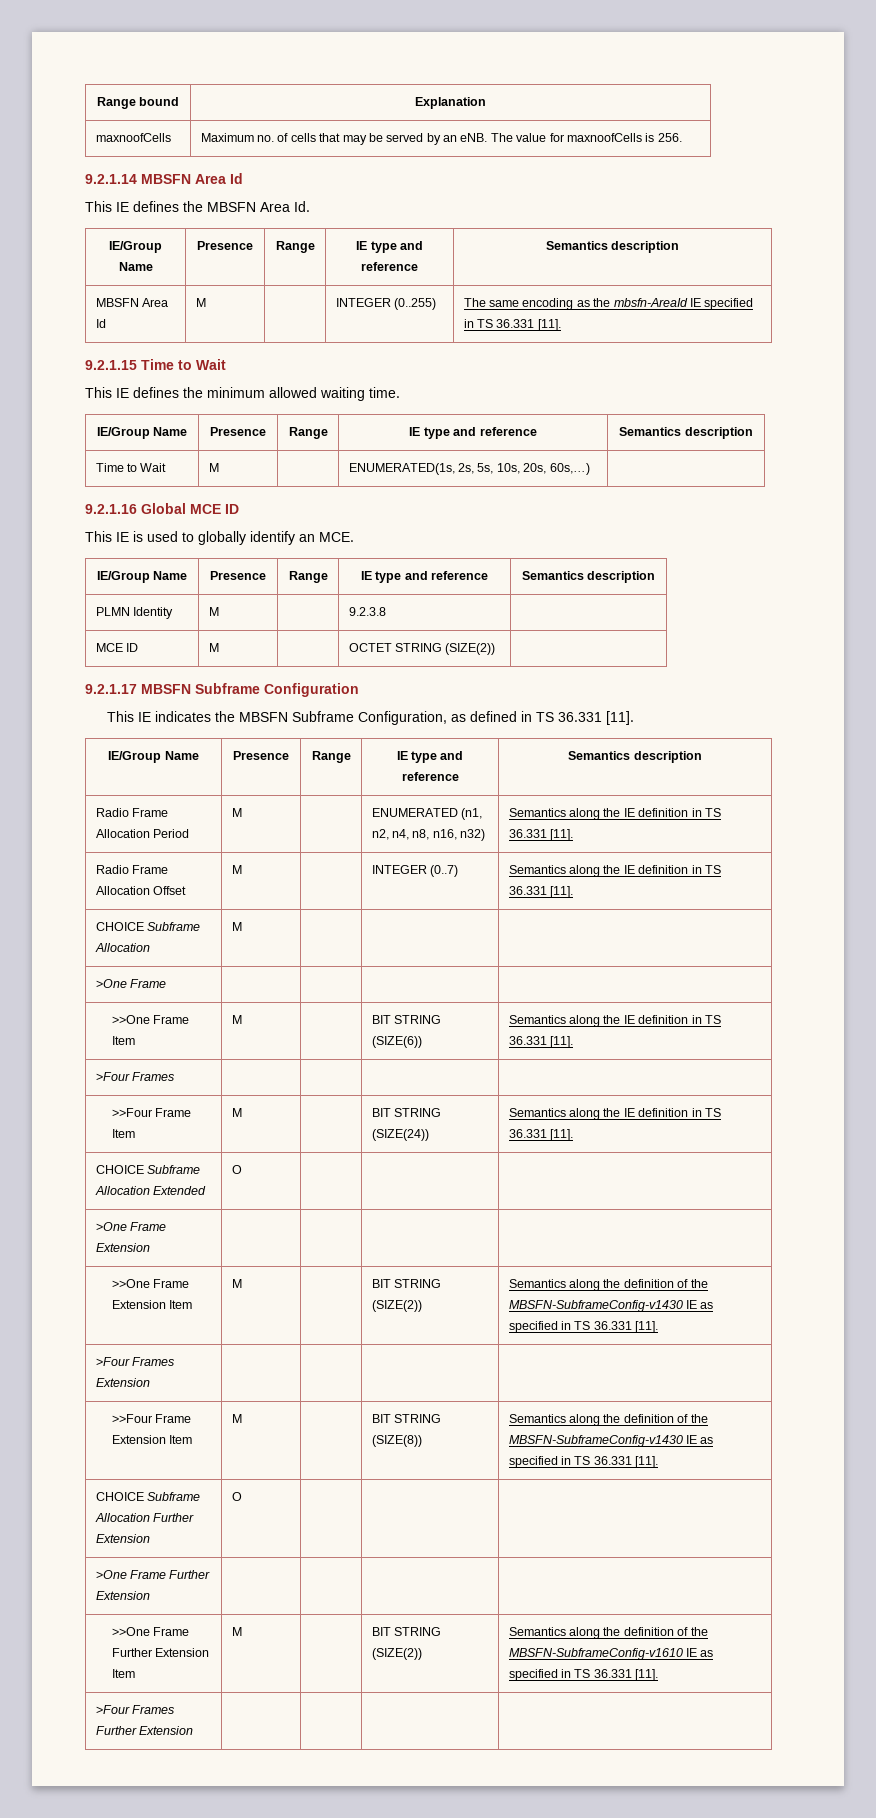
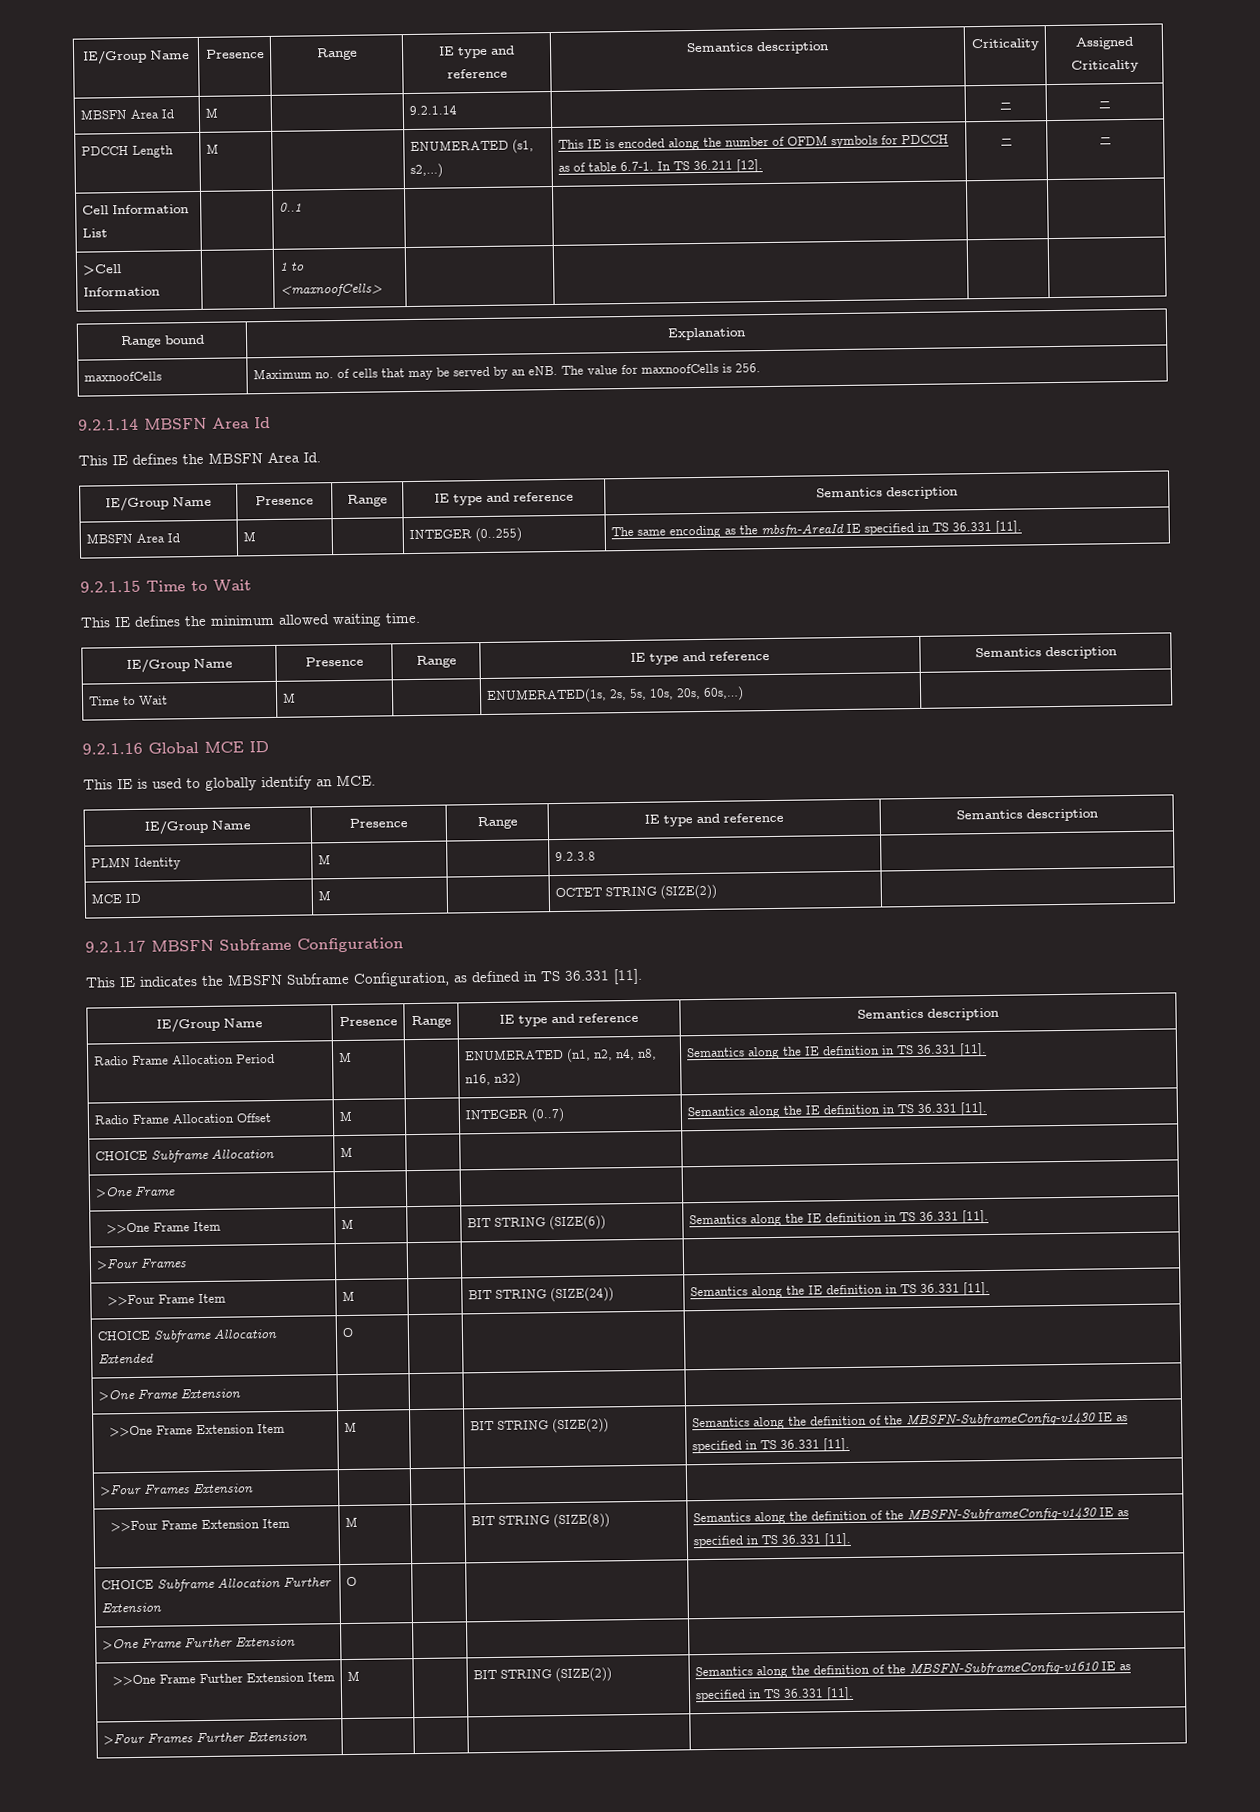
(96, 103) none -> [83,49,190,65] [205,49,265,59] [315,47,358,61] [438,45,515,59] [446,68,508,79] [686,41,829,55] [970,38,1040,52] [1074,36,1134,50] [1070,59,1139,73] [79,108,174,120] [204,107,218,118] [408,105,457,116] [1000,102,1011,107] [1099,101,1110,106] [80,145,174,158] [205,143,219,154] [409,139,534,154] [409,163,443,179] [557,134,949,151] [557,159,763,173] [1001,138,1012,143] [1100,137,1111,142] [81,204,189,215] [81,228,108,238] [278,202,302,212] [81,264,122,276] [82,286,160,297] [278,261,305,271] [279,283,383,297] IE/Group Name | Presence | Range | IE type and reference | Semantics description | Criticality | Assigned Criticality // MBSFN Area Id | M | | 9.2.1.14 | | − | − // PDCCH Length | M | | ENUMERATED (s1, s2,…) | This IE is encoded along the number of OFDM symbols for PDCCH as of table 6.7-1. In TS 36.211 [12]. | − | − // Cell Information List | | 0..1 | | | | // >Cell Information | | 1 to <maxnoofCells> | | | | //

